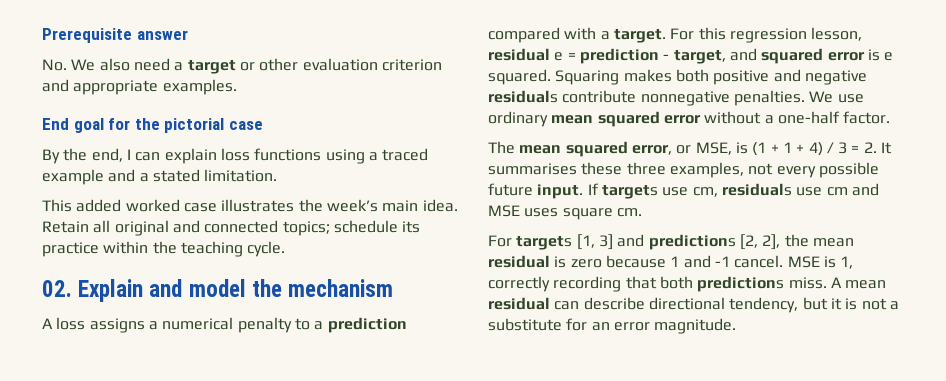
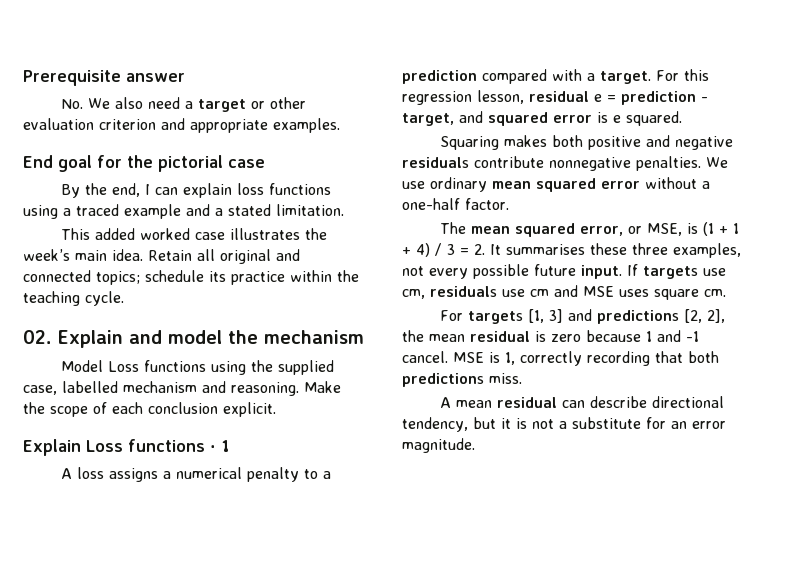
(394, 288) none -> [60,360,334,375] [23,381,341,396] [23,402,276,417] [23,439,230,456] // Model Loss functions using the supplied case, labelled mechanism and reasoning. Make the scope of each conclusion explicit. // Explain Loss functions · 1
(551, 77) none -> (682, 118) //
(827, 283) none -> (522, 378) //

